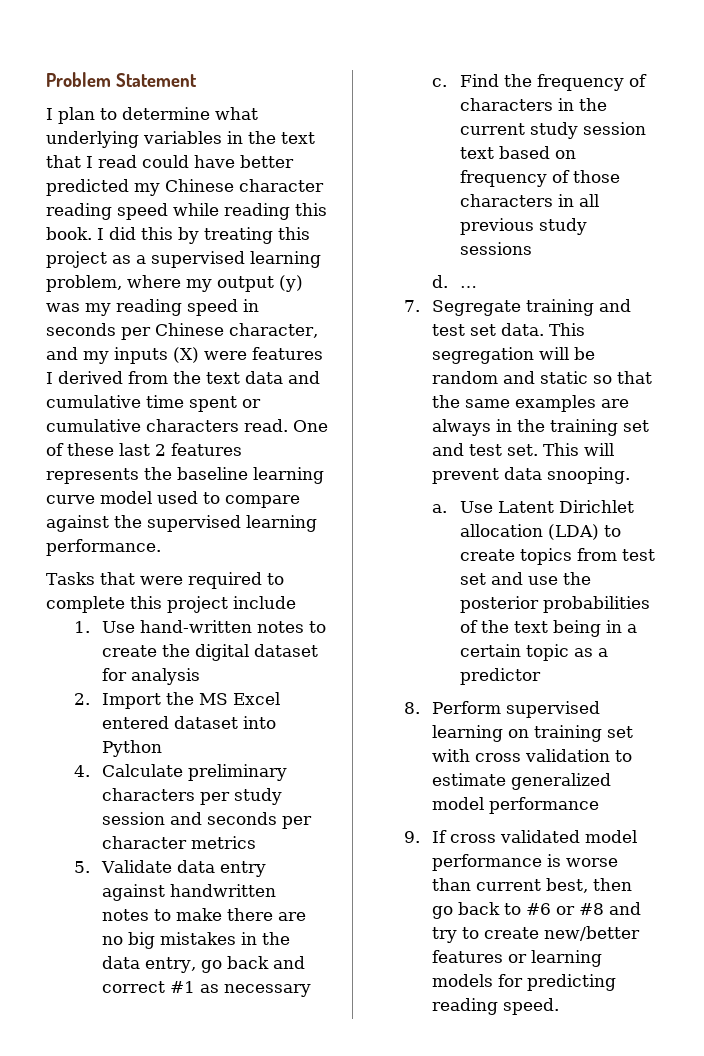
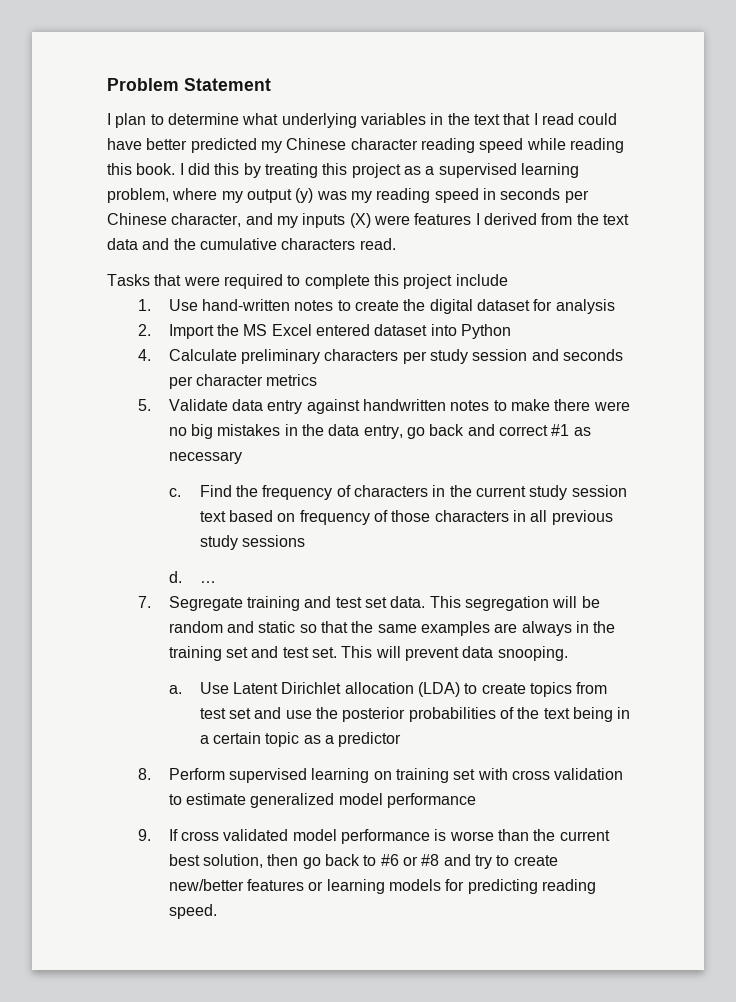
[46,395,261,412] cumulative time spent or -> [173,238,196,250] the
[293,420,328,432] [46,443,242,456] [46,467,324,484] [46,491,300,508] [46,515,317,532] [46,539,161,556] One of these last 2 features represents the baseline learning curve model used to compare against the supervised learning performance. -> (396, 244) none
[278,912,307,921] are -> [593,401,630,411] were
[476,878,589,893] current best, -> [533,829,610,841] [168,854,264,868] the current best solution,

